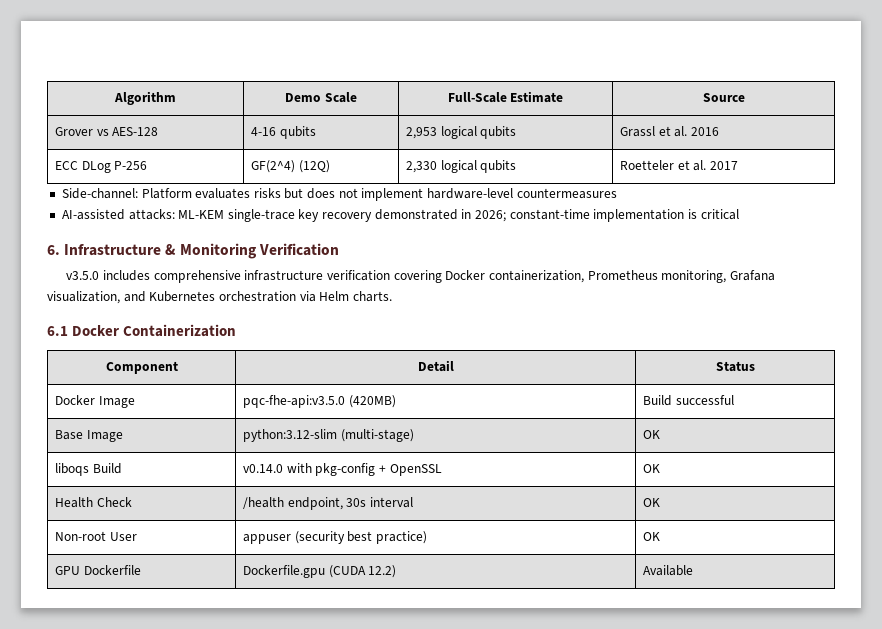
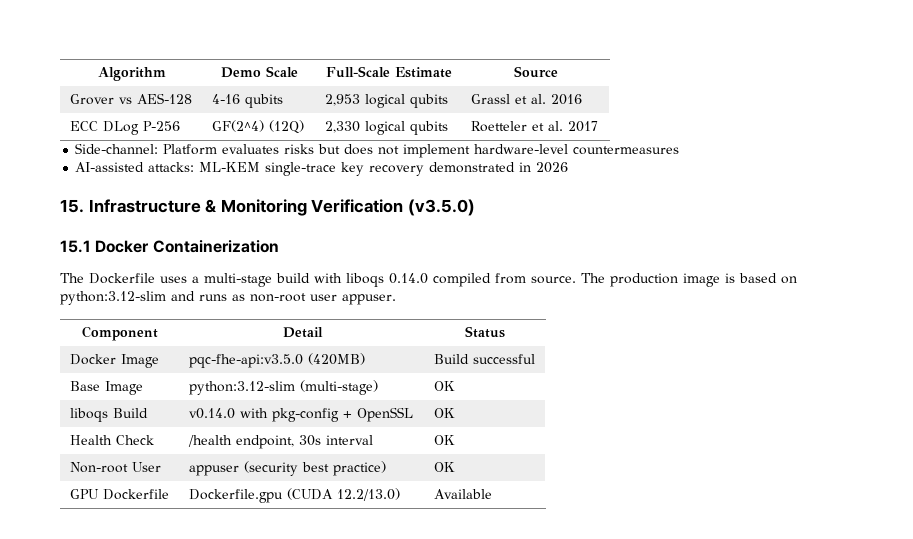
[475,209,739,222] [47,243,339,259] [66,270,775,283] [47,291,392,304] [47,324,237,337] 2026; constant-time implementation is critical // 6. Infrastructure & Monitoring Verification // v3.5.0 includes comprehensive infrastructure verification covering Docker containerization, Prometheus monitoring, Grafana visualization, and Kubernetes orchestration via Helm charts. // 6.1 Docker Containerization -> [536,162,569,173] [60,199,475,216] [60,240,279,253] [60,273,797,287] [60,291,396,305] 2026 // 15. Infrastructure & Monitoring Verification (v3.5.0) // 15.1 Docker Containerization // The Dockerfile uses a multi-stage build with liboqs 0.14.0 compiled from source. The production image is based on python:3.12-slim and runs as non-root user appuser.
[368,565,397,578] 12.2) -> [336,488,400,501] 12.2/13.0)

